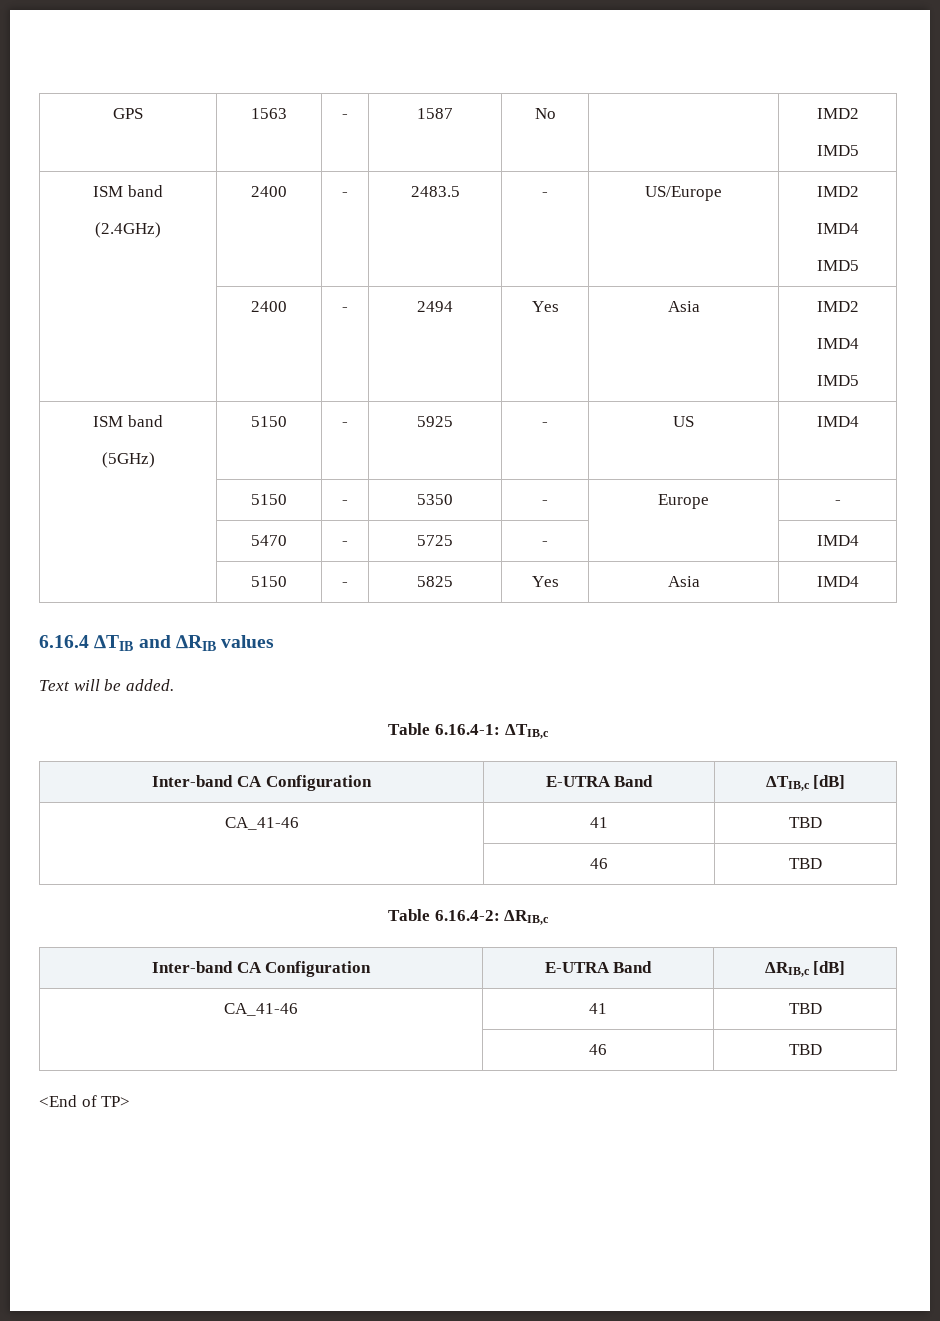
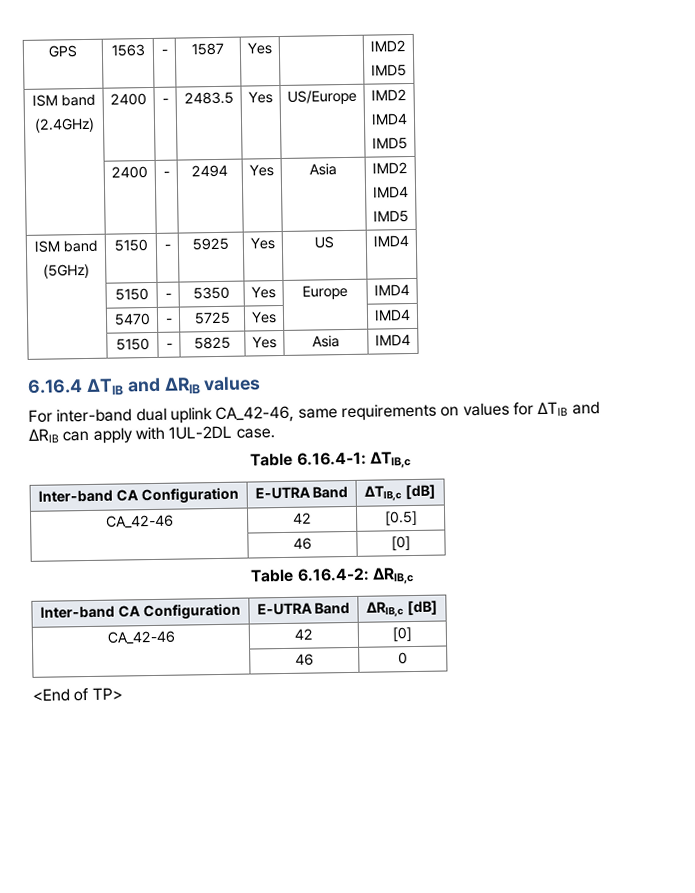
[534,108,556,119] No -> [247,42,272,55] Yes
[542,192,548,197] - -> [248,91,273,104] Yes
[542,422,548,427] - -> [250,237,275,250] Yes
[542,500,548,505] - -> [251,286,276,299] Yes
[834,500,841,505] - -> [374,284,410,296] IMD4
[542,541,548,546] - -> [251,311,277,324] Yes
[39,679,174,691] Text will be added. -> [28,401,600,424] [28,425,275,444] For inter-band dual uplink CA_42-46, same requirements on values for ∆TIB and ∆RIB can apply with 1UL-2DL case.
[224,817,299,830] [589,817,608,828] [788,817,822,828] [589,858,608,869] [788,858,822,869] CA_41-46 | 41 | TBD // | 46 | TBD -> [105,514,174,529] [293,512,312,524] [384,510,418,526] [293,537,312,550] [391,536,411,551] CA_42-46 | 42 | [0.5] // | 46 | [0]
[224,1003,298,1016] [588,1003,607,1014] [788,1003,822,1014] [588,1044,607,1055] [788,1044,822,1055] CA_41-46 | 41 | TBD // | 46 | TBD -> [106,630,176,645] [294,628,313,640] [392,627,412,642] [295,653,314,666] [398,652,408,665] CA_42-46 | 42 | [0] // | 46 | 0

